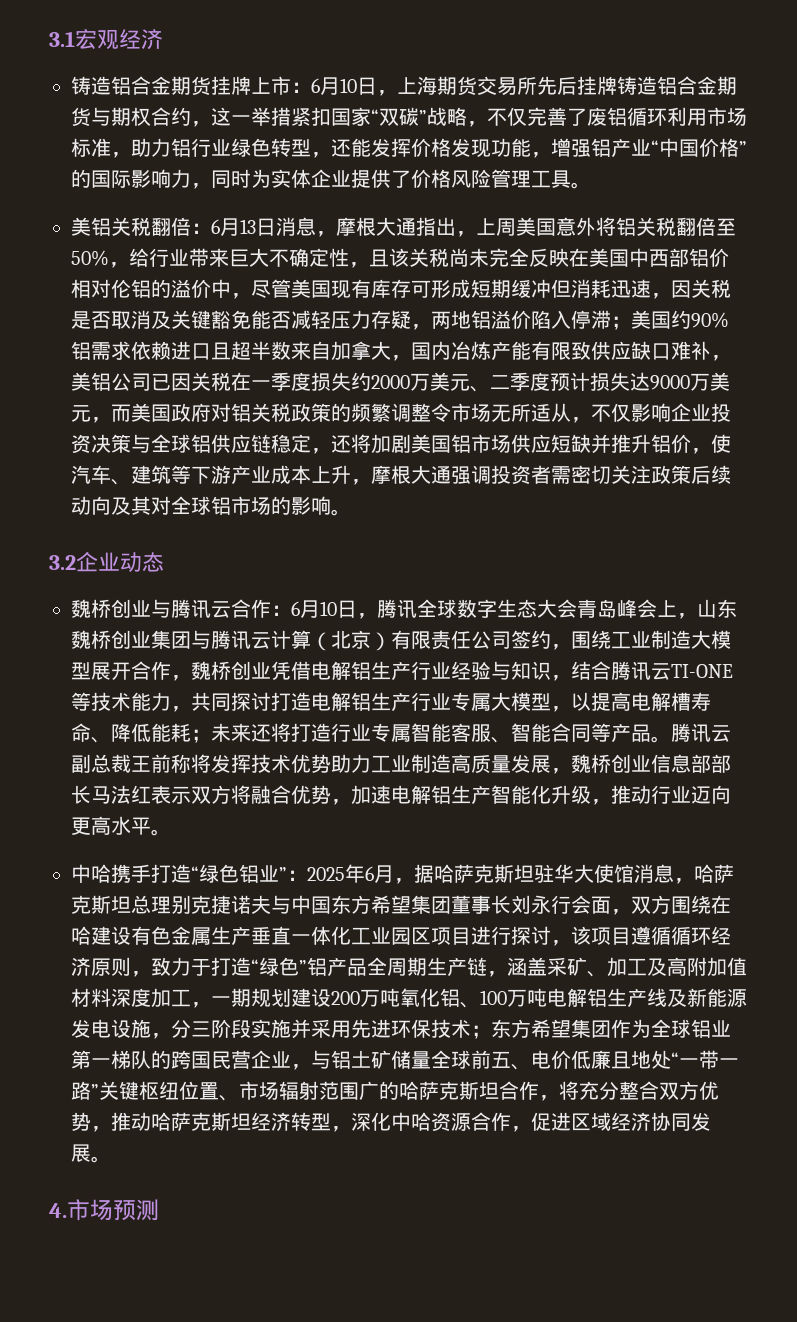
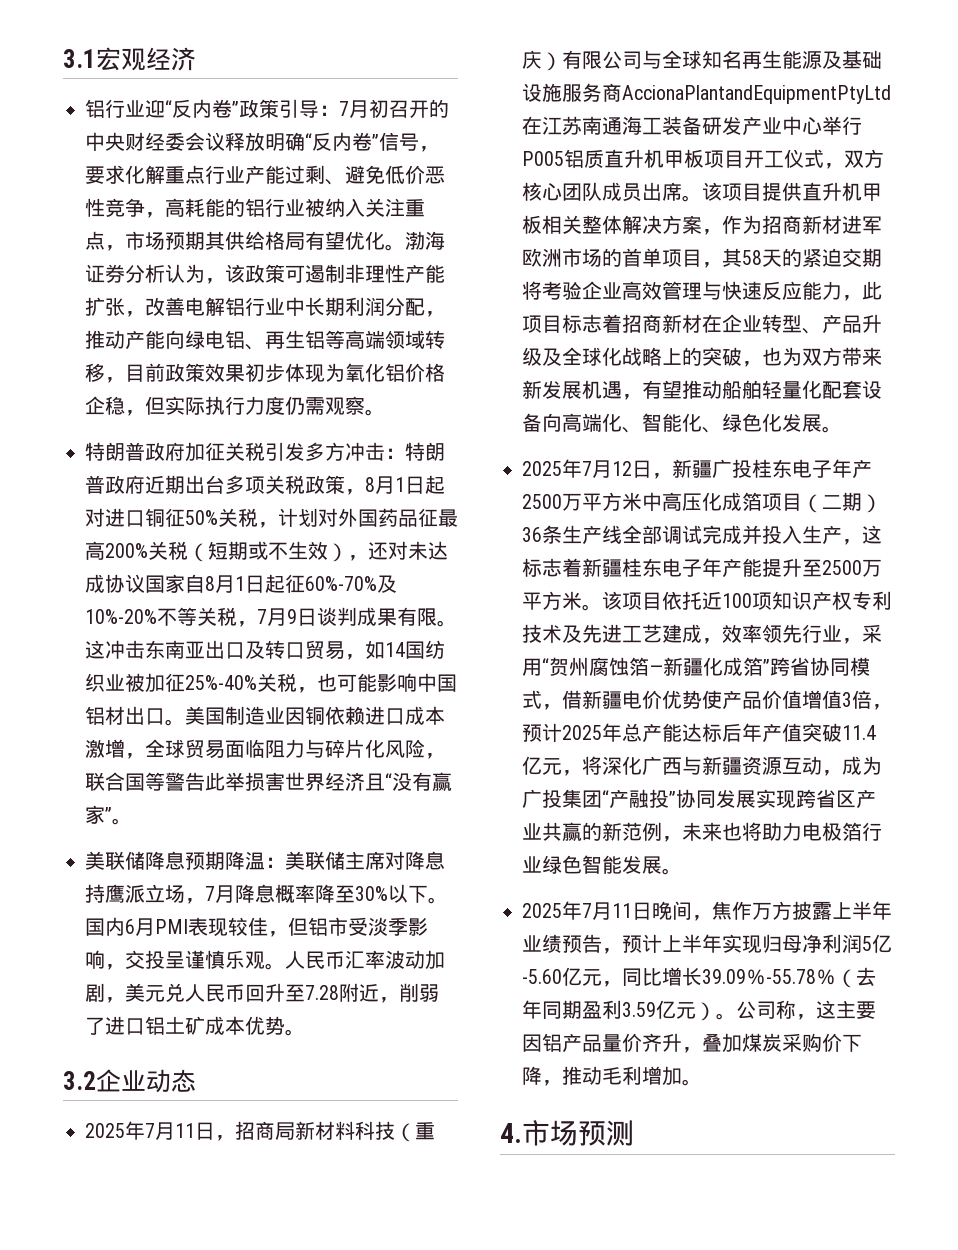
[71,76,737,96] [71,107,747,127] [71,138,747,158] [71,169,591,189] [71,217,736,237] [71,248,729,268] [71,279,731,299] [71,310,729,330] [71,341,731,361] [71,372,730,392] [71,403,731,423] [71,434,731,454] [71,465,731,485] [71,496,351,516] [49,552,164,572] [71,599,737,619] [71,630,731,651] [71,661,733,681] [71,692,711,712] [71,723,731,743] [71,754,731,774] [71,785,731,805] [71,816,171,836] [71,864,734,884] [71,895,731,915] [71,926,731,946] [71,957,747,977] [71,988,747,1008] [71,1019,731,1039] [71,1050,739,1070] [71,1081,719,1101] [71,1112,711,1132] [71,1144,91,1162] 铸造铝合金期货挂牌上市：6月10日，上海期货交易所先后挂牌铸造铝合金期货与期权合约，这一举措紧扣国家“双碳”战略，不仅完善了废铝循环利用市场标准，助力铝行业绿色转型，还能发挥价格发现功能，增强铝产业“中国价格”的国际影响力，同时为实体企业提供了价格风险管理工具。 // 美铝关税翻倍：6月13日消息，摩根大通指出，上周美国意外将铝关税翻倍至50%，给行业带来巨大不确定性，且该关税尚未完全反映在美国中西部铝价相对伦铝的溢价中，尽管美国现有库存可形成短期缓冲但消耗迅速，因关税是否取消及关键豁免能否减轻压力存疑，两地铝溢价陷入停滞；美国约90%铝需求依赖进口且超半数来自加拿大，国内冶炼产能有限致供应缺口难补，美铝公司已因关税在一季度损失约2000万美元、二季度预计损失达9000万美元，而美国政府对铝关税政策的频繁调整令市场无所适从，不仅影响企业投资决策与全球铝供应链稳定，还将加剧美国铝市场供应短缺并推升铝价，使汽车、建筑等下游产业成本上升，摩根大通强调投资者需密切关注政策后续动向及其对全球铝市场的影响。 // 3.2企业动态 // 魏桥创业与腾讯云合作：6月10日，腾讯全球数字生态大会青岛峰会上，山东魏桥创业集团与腾讯云计算（北京）有限责任公司签约，围绕工业制造大模型展开合作，魏桥创业凭借电解铝生产行业经验与知识，结合腾讯云TI-ONE等技术能力，共同探讨打造电解铝生产行业专属大模型，以提高电解槽寿命、降低能耗；未来还将打造行业专属智能客服、智能合同等产品。腾讯云副总裁王前称将发挥技术优势助力工业制造高质量发展，魏桥创业信息部部长马法红表示双方将融合优势，加速电解铝生产智能化升级，推动行业迈向更高水平。 // 中哈携手打造“绿色铝业”：2025年6月，据哈萨克斯坦驻华大使馆消息，哈萨克斯坦总理别克捷诺夫与中国东方希望集团董事长刘永行会面，双方围绕在哈建设有色金属生产垂直一体化工业园区项目进行探讨，该项目遵循循环经济原则，致力于打造“绿色”铝产品全周期生产链，涵盖采矿、加工及高附加值材料深度加工，一期规划建设200万吨氧化铝、100万吨电解铝生产线及新能源发电设施，分三阶段实施并采用先进环保技术；东方希望集团作为全球铝业第一梯队的跨国民营企业，与铝土矿储量全球前五、电价低廉且地处“一带一路”关键枢纽位置、市场辐射范围广的哈萨克斯坦合作，将充分整合双方优势，推动哈萨克斯坦经济转型，深化中哈资源合作，促进区域经济协同发展 -> [85,99,449,118] [85,132,439,152] [85,165,445,185] [85,198,425,218] [85,231,445,251] [85,264,445,284] [85,297,445,317] [85,330,445,350] [85,363,445,383] [85,396,385,416] [85,442,445,462] [85,475,445,495] [85,508,458,528] [85,541,448,562] [85,574,397,593] [85,607,457,627] [85,640,445,660] [85,673,457,693] [85,706,445,726] [85,739,445,759] [85,772,452,792] [85,805,132,825] [85,851,445,870] [85,884,448,904] [85,917,428,937] [85,950,445,970] [85,983,439,1003] [85,1016,305,1036] [63,1069,196,1093] [85,1121,435,1142] [522,50,882,71] [522,83,891,104] [522,116,862,135] [522,149,884,169] [522,182,882,202] [522,215,882,235] [522,248,882,268] [522,281,882,301] [522,314,882,334] [522,347,882,367] [522,380,882,400] [522,413,842,433] [522,459,872,479] [522,492,882,513] [522,525,882,545] [522,558,882,577] [522,591,892,611] [522,624,882,644] [522,657,870,677] [522,690,892,710] [522,723,876,742] [522,756,882,776] [522,789,876,809] [522,822,882,842] [522,855,682,875] [522,901,892,921] [522,934,892,954] [522,967,876,988] [522,1000,876,1021] [522,1033,862,1053] [522,1066,682,1086] 铝行业迎“反内卷”政策引导：7月初召开的中央财经委会议释放明确“反内卷”信号，要求化解重点行业产能过剩、避免低价恶性竞争，高耗能的铝行业被纳入关注重点，市场预期其供给格局有望优化。渤海证券分析认为，该政策可遏制非理性产能扩张，改善电解铝行业中长期利润分配，推动产能向绿电铝、再生铝等高端领域转移，目前政策效果初步体现为氧化铝价格企稳，但实际执行力度仍需观察。 // 特朗普政府加征关税引发多方冲击：特朗普政府近期出台多项关税政策，8月1日起对进口铜征50%关税，计划对外国药品征最高200%关税（短期或不生效），还对未达成协议国家自8月1日起征60%-70%及10%-20%不等关税，7月9日谈判成果有限。这冲击东南亚出口及转口贸易，如14国纺织业被加征25%-40%关税，也可能影响中国铝材出口。美国制造业因铜依赖进口成本激增，全球贸易面临阻力与碎片化风险，联合国等警告此举损害世界经济且“没有赢家”。 // 美联储降息预期降温：美联储主席对降息持鹰派立场，7月降息概率降至30%以下。国内6月PMI表现较佳，但铝市受淡季影响，交投呈谨慎乐观。人民币汇率波动加剧，美元兑人民币回升至7.28附近，削弱了进口铝土矿成本优势。 // 3.2企业动态 // 2025年7月11日，招商局新材料科技（重庆）有限公司与全球知名再生能源及基础设施服务商AccionaPlantandEquipmentPtyLtd在江苏南通海工装备研发产业中心举行P005铝质直升机甲板项目开工仪式，双方核心团队成员出席。该项目提供直升机甲板相关整体解决方案，作为招商新材进军欧洲市场的首单项目，其58天的紧迫交期将考验企业高效管理与快速反应能力，此项目标志着招商新材在企业转型、产品升级及全球化战略上的突破，也为双方带来新发展机遇，有望推动船舶轻量化配套设备向高端化、智能化、绿色化发展。 // 2025年7月12日，新疆广投桂东电子年产2500万平方米中高压化成箔项目（二期）36条生产线全部调试完成并投入生产，这标志着新疆桂东电子年产能提升至2500万平方米。该项目依托近100项知识产权专利技术及先进工艺建成，效率领先行业，采用“贺州腐蚀箔—新疆化成箔”跨省协同模式，借新疆电价优势使产品价值增值3倍，预计2025年总产能达标后年产值突破11.4亿元，将深化广西与新疆资源互动，成为广投集团“产融投”协同发展实现跨省区产业共赢的新范例，未来也将助力电极箔行业绿色智能发展。 // 2025年7月11日晚间，焦作万方披露上半年业绩预告，预计上半年实现归母净利润5亿-5.60亿元，同比增长39.09％-55.78％（去年同期盈利3.59亿元）。公司称，这主要因铝产品量价齐升，叠加煤炭采购价下降，推动毛利增加

